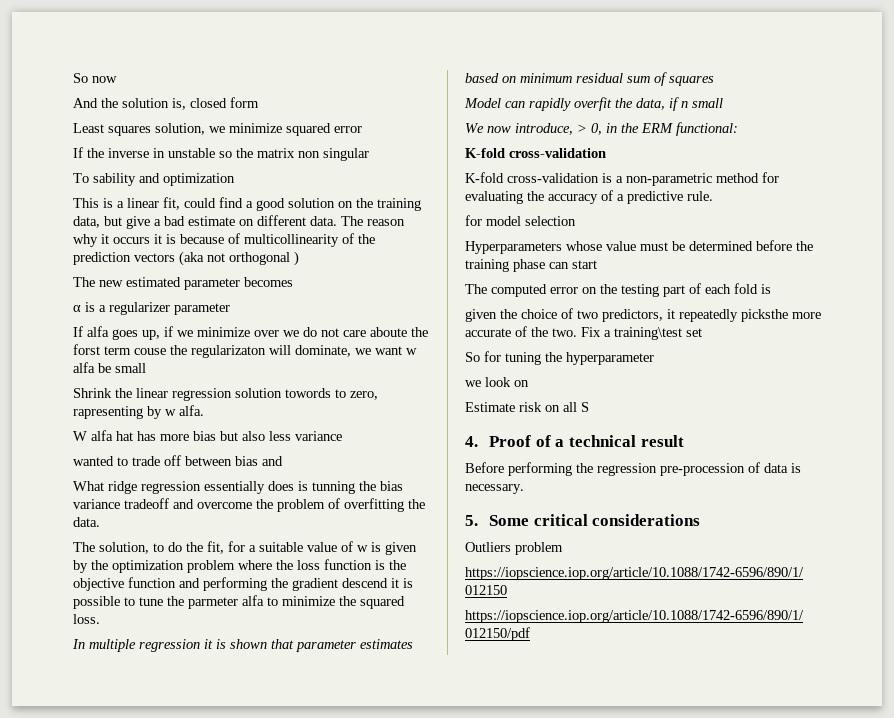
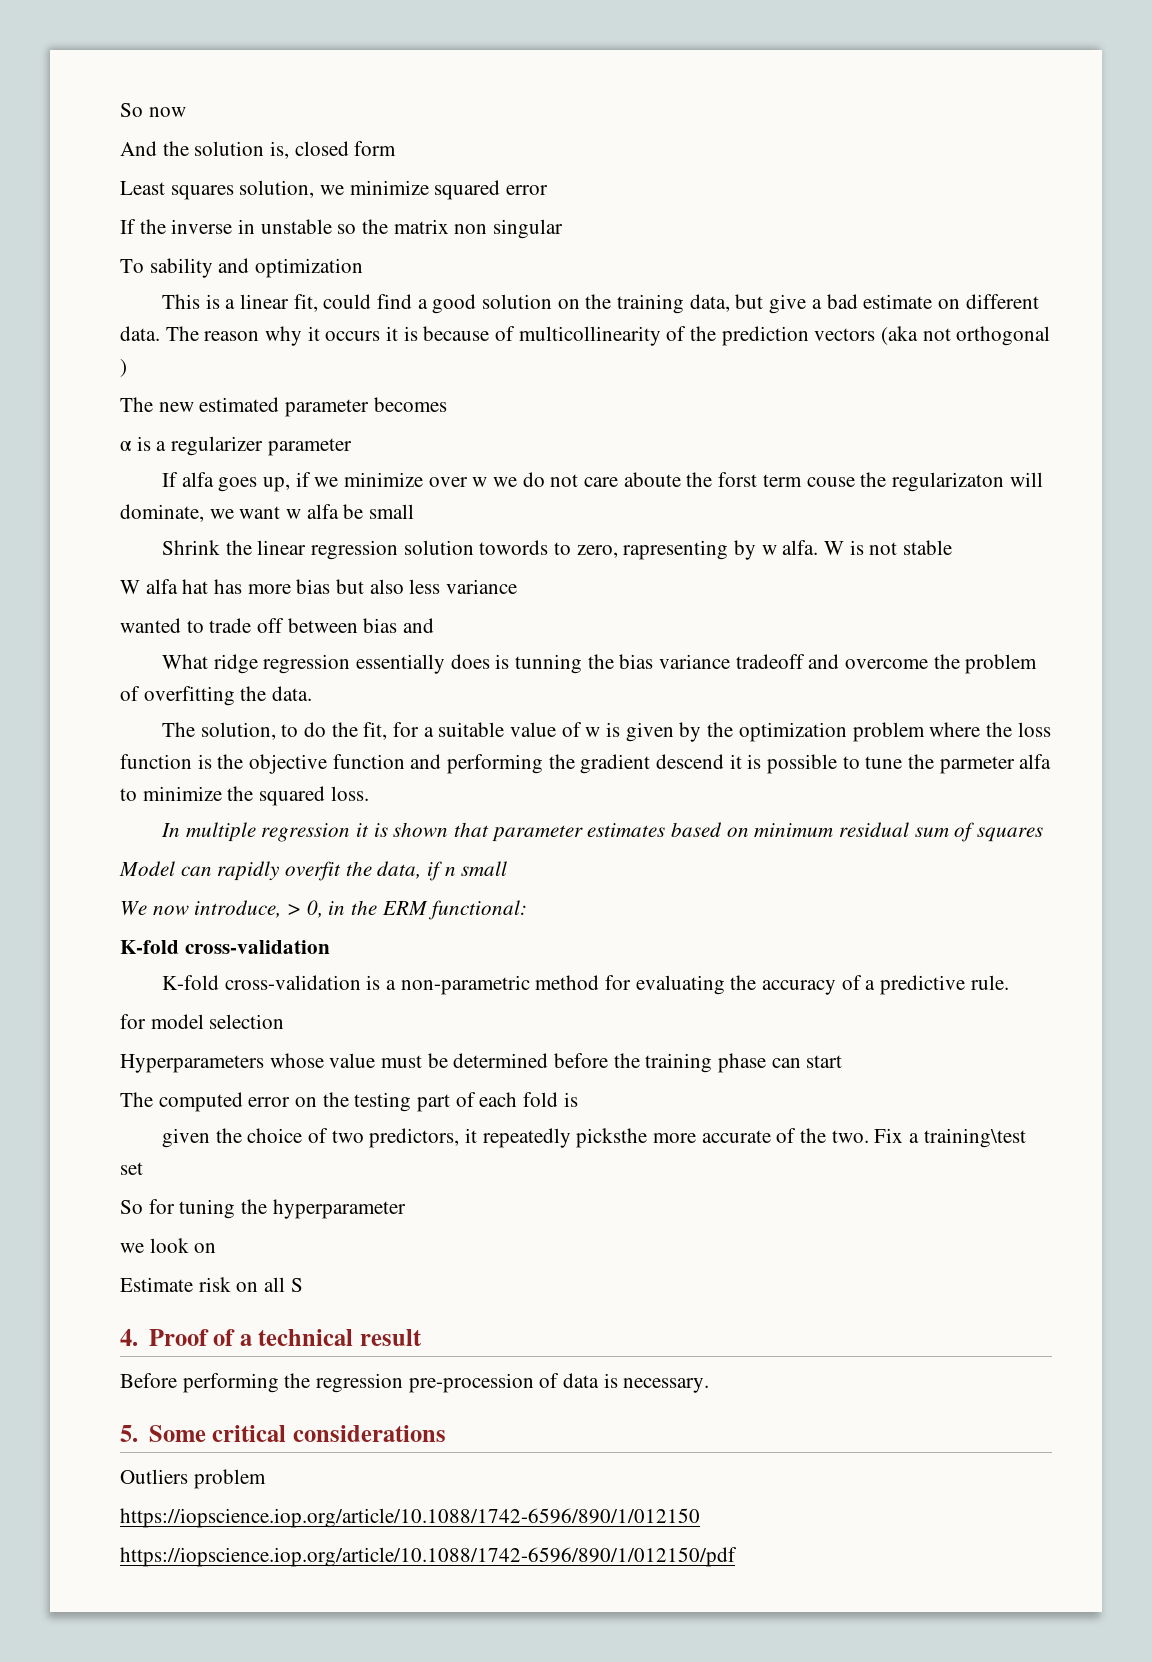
(279, 333) none -> [472,477,488,487] w
(204, 410) none -> [824,540,953,555] W is not stable

